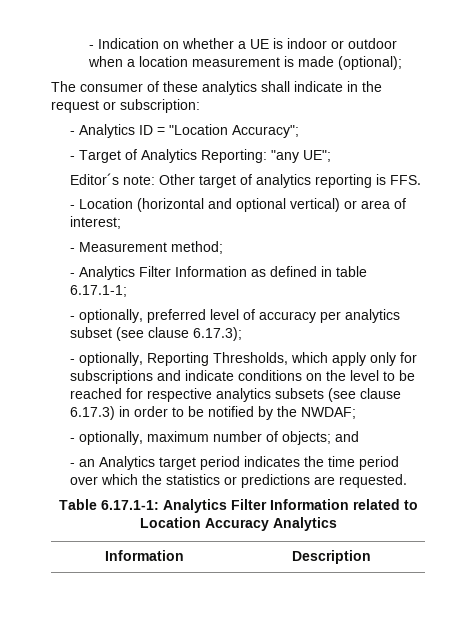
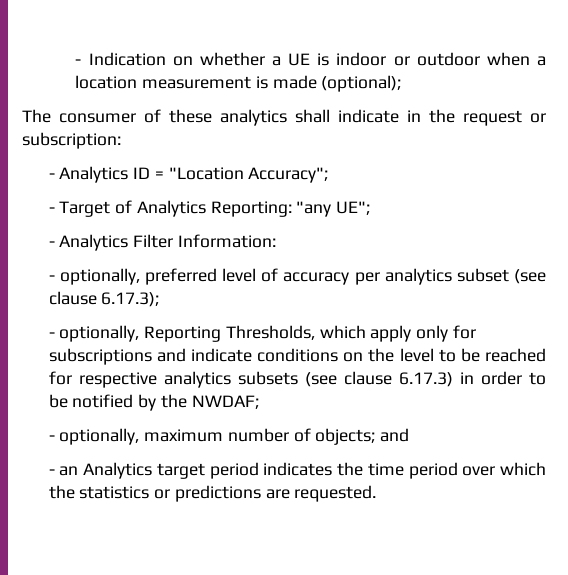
[69,173,421,188] [69,198,406,212] [69,216,121,229] [69,241,223,254] [69,266,367,280] [69,285,127,297] Editor´s note: Other target of analytics reporting is FFS. // - Location (horizontal and optional vertical) or area of interest; // - Measurement method; // - Analytics Filter Information as defined in table 6.17.1-1; -> [48,234,276,251] - Analytics Filter Information:
[58,499,418,513] [139,517,337,531] [105,550,184,561] [291,550,371,564] // Table 6.17.1-1: Analytics Filter Information related to Location Accuracy Analytics // Information | Description -> (377, 493) none

